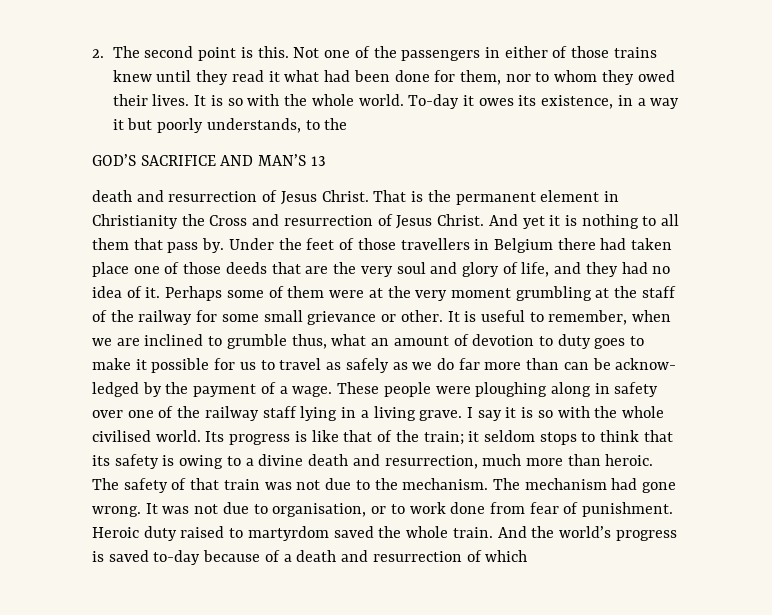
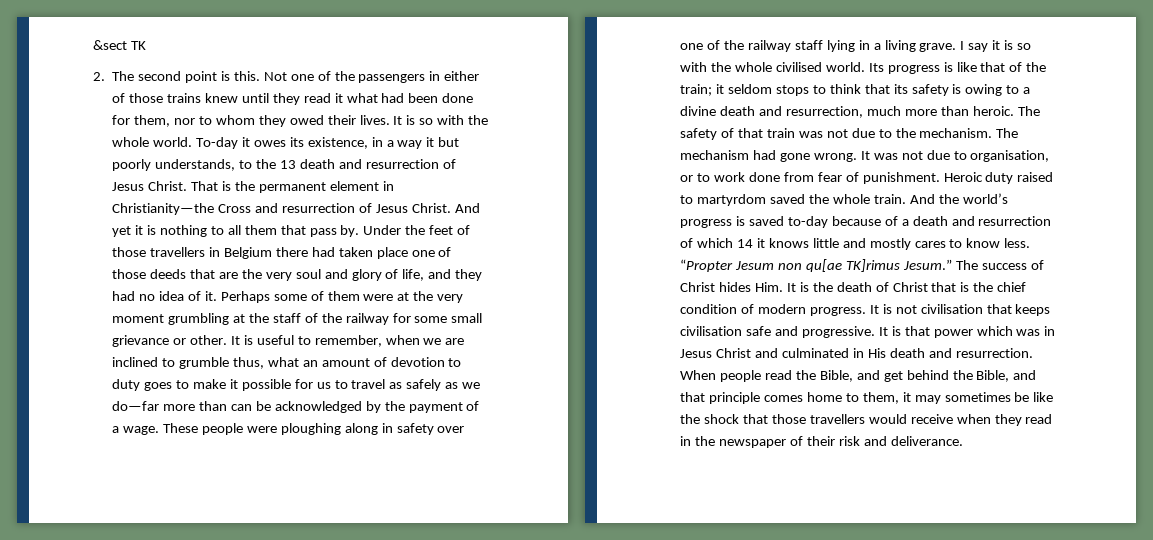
(92, 53) none -> [93,40,146,50] &sect TK //
[92,154,307,166] // GOD’S SACRIFICE AND MAN’S -> (276, 164) none
(326, 161) // -> (296, 164) none
[92,214,205,229] Christianity the -> [112,203,215,215] Christianity—the
[436,358,480,370] do far -> [112,401,160,411] do—far
[615,358,677,370] [92,382,139,397] acknow- ledged -> [274,401,362,413] acknowledged
(528, 556) none -> [737,238,1031,250] [680,259,1044,272] [680,282,1027,292] [680,304,1051,316] [680,326,1056,338] [680,348,1033,358] [680,370,1037,382] [680,392,1054,404] [680,414,1053,426] [680,436,963,448] 14 it knows little and mostly cares to know less. “Propter Jesum non qu[ae TK]rimus Jesum.” The success of Christ hides Him. It is the death of Christ that is the chief condition of modern progress. It is not civilisation that keeps civilisation safe and progressive. It is that power which was in Jesus Christ and culminated in His death and resurrection. When people read the Bible, and get behind the Bible, and that principle comes home to them, it may sometimes be like the shock that those travellers would receive when they read in the newspaper of their risk and deliverance.

